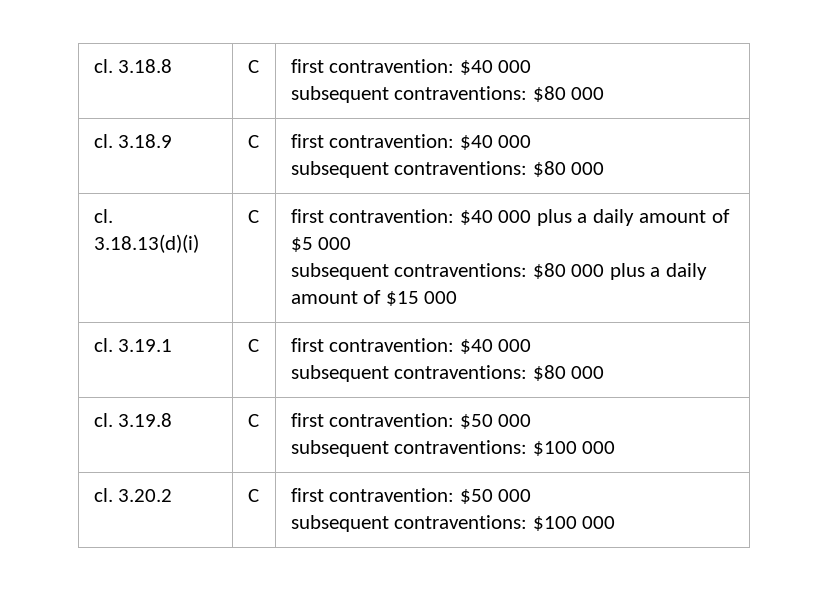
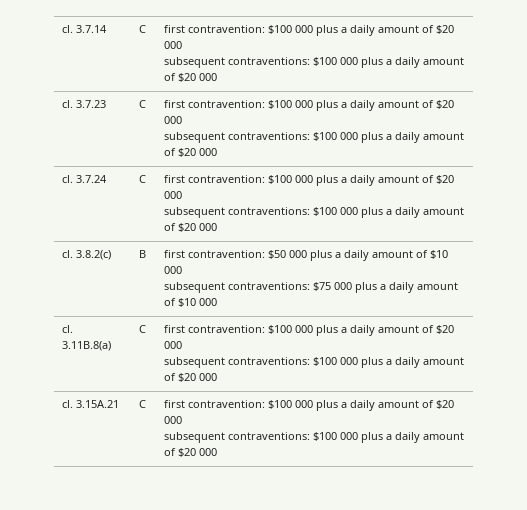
[93,59,173,73] [247,60,259,73] [290,59,532,75] [290,86,605,103] [93,134,173,148] [247,135,259,148] [290,134,532,150] [290,161,605,178] [93,209,113,223] [93,234,199,253] [247,210,259,223] [290,209,730,226] [290,237,352,252] [290,263,707,280] [290,290,458,306] [93,338,173,352] [247,339,259,352] [290,338,532,354] [290,365,605,382] [93,413,173,427] [247,414,259,427] [290,413,532,429] [290,440,616,457] [93,488,173,502] [247,489,259,502] [290,488,532,504] [290,515,616,532] cl. 3.18.8 | C | first contravention: $40 000 // subsequent contraventions: $80 000 // cl. 3.18.9 | C | first contravention: $40 000 // subsequent contraventions: $80 000 // cl. 3.18.13(d)(i) | C | first contravention: $40 000 plus a daily amount of $5 000 // subsequent contraventions: $80 000 plus a daily amount of $15 000 // cl. 3.19.1 | C | first contravention: $40 000 // subsequent contraventions: $80 000 // cl. 3.19.8 | C | first contravention: $50 000 // subsequent contraventions: $100 000 // cl. 3.20.2 | C | first contravention: $50 000 // subsequent contraventions: $100 000 -> [62,25,108,33] [139,25,147,33] [164,25,455,36] [164,41,183,49] [164,57,465,68] [164,73,218,82] [62,100,107,108] [139,100,147,108] [164,100,455,111] [164,116,183,124] [164,132,465,143] [164,148,218,157] [62,175,108,183] [139,175,147,183] [164,175,455,186] [164,191,183,199] [164,207,465,218] [164,223,218,232] [62,250,112,260] [139,250,147,258] [164,250,449,261] [164,266,183,274] [164,282,459,293] [164,298,218,307] [62,325,74,333] [62,341,112,351] [139,325,147,333] [164,325,455,336] [164,341,183,349] [164,357,465,368] [164,373,218,382] [62,400,120,408] [139,400,147,408] [164,400,455,411] [164,416,183,424] [164,432,465,443] [164,448,218,457] cl. 3.7.14 | C | first contravention: $100 000 plus a daily amount of $20 000 // subsequent contraventions: $100 000 plus a daily amount of $20 000 // cl. 3.7.23 | C | first contravention: $100 000 plus a daily amount of $20 000 // subsequent contraventions: $100 000 plus a daily amount of $20 000 // cl. 3.7.24 | C | first contravention: $100 000 plus a daily amount of $20 000 // subsequent contraventions: $100 000 plus a daily amount of $20 000 // cl. 3.8.2(c) | B | first contravention: $50 000 plus a daily amount of $10 000 // subsequent contraventions: $75 000 plus a daily amount of $10 000 // cl. 3.11B.8(a) | C | first contravention: $100 000 plus a daily amount of $20 000 // subsequent contraventions: $100 000 plus a daily amount of $20 000 // cl. 3.15A.21 | C | first contravention: $100 000 plus a daily amount of $20 000 // subsequent contraventions: $100 000 plus a daily amount of $20 000

